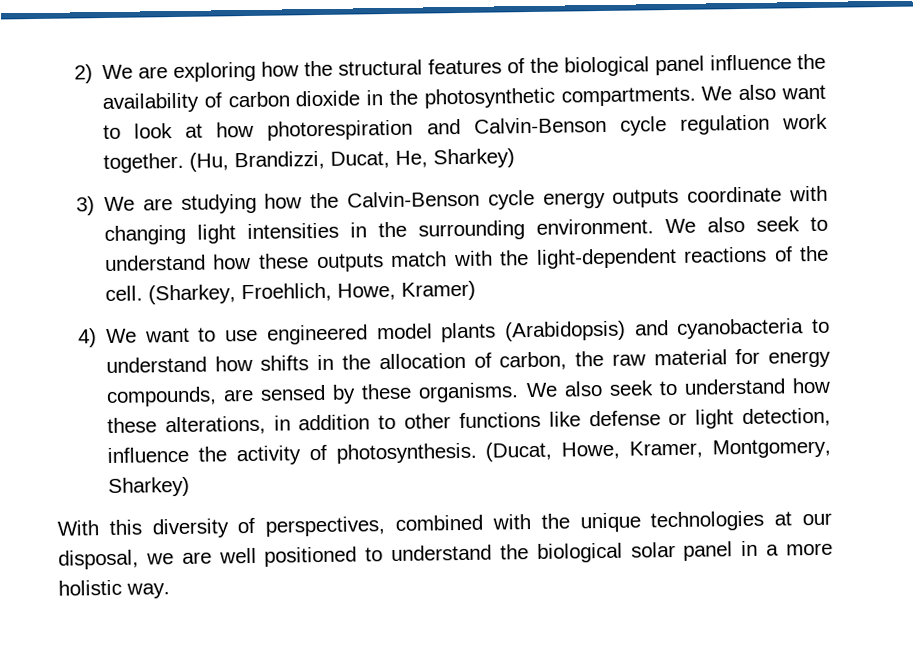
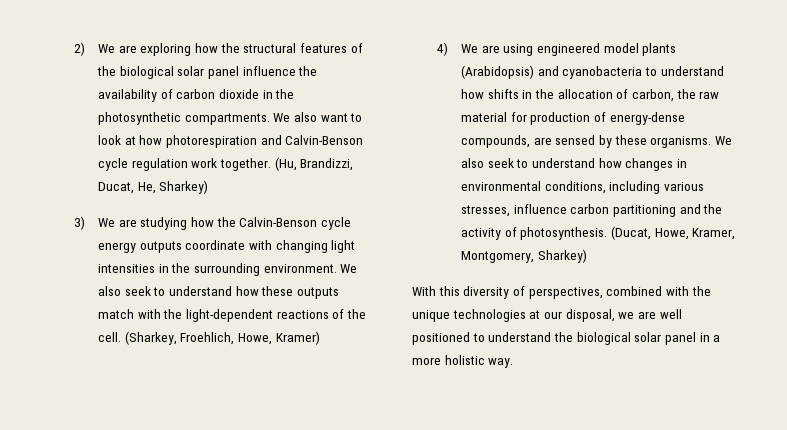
(650, 66) none -> [177,66,205,76] solar
[144,327,259,343] want to use -> [481,44,534,56] are using
[767,350,831,368] energy -> [530,112,685,125] production of energy-dense
[106,407,831,436] [106,446,189,464] these alterations, in addition to other functions like defense or light detection, influence -> [625,158,687,171] [461,181,705,194] [461,204,701,217] changes in environmental conditions, including various stresses, influence carbon partitioning and

